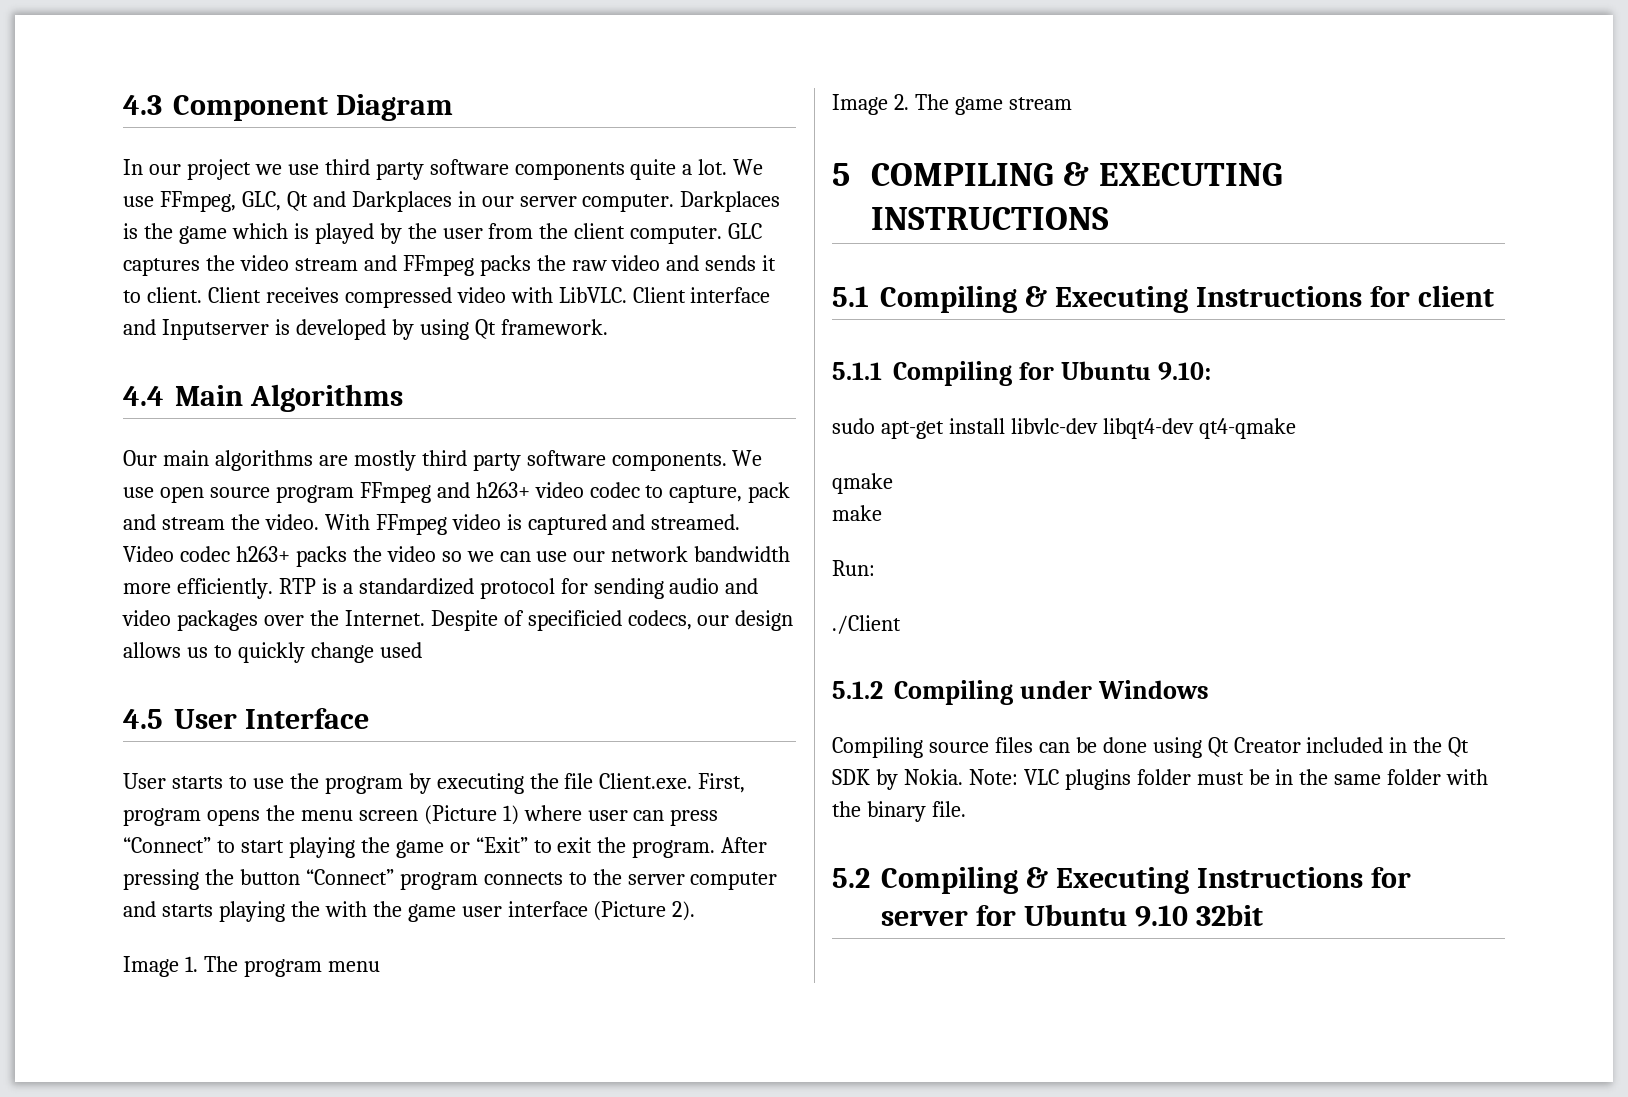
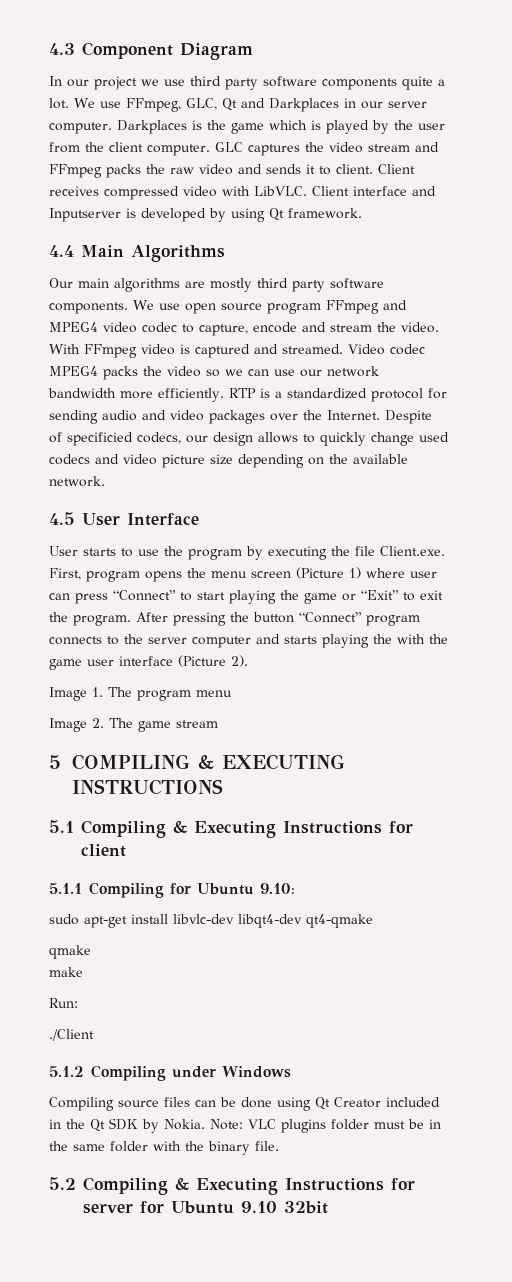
[475,482,530,498] h263+ -> [49,322,98,332] MPEG4
[748,482,791,503] pack -> [253,322,297,333] encode
[235,546,290,562] h263+ -> [49,366,98,376] MPEG4
[186,647,208,658] us -> (298, 437) none
(422, 650) none -> [49,454,408,468] [49,476,105,487] codecs and video picture size depending on the available network.

